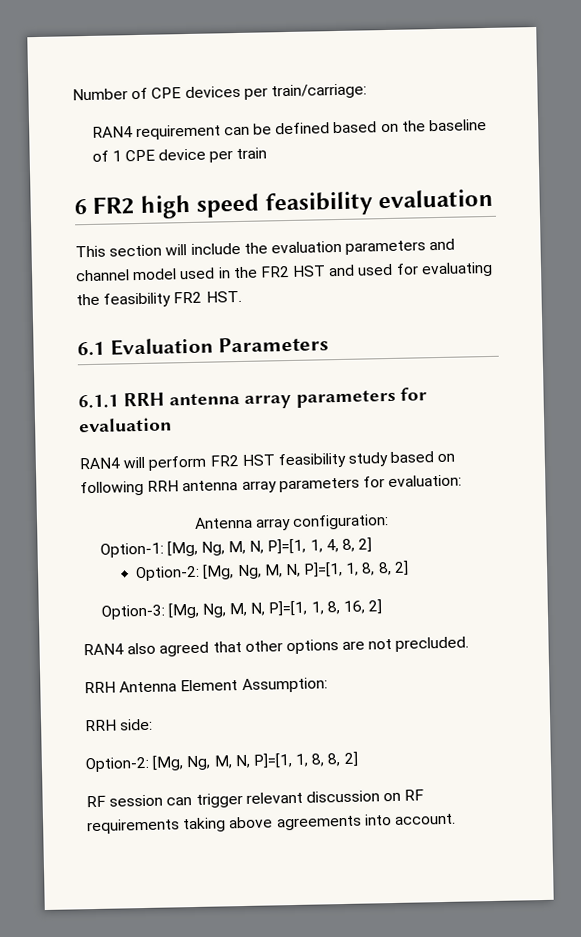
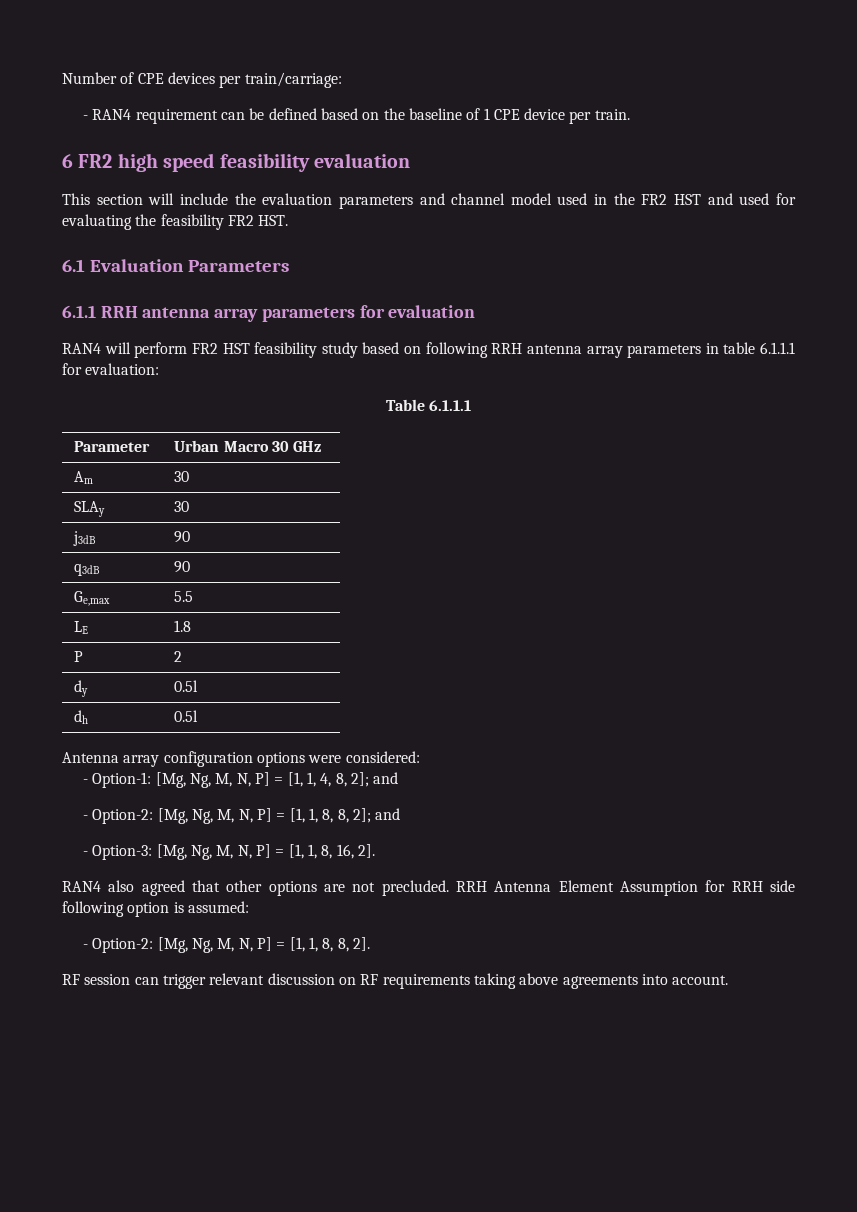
(367, 91) none -> [83,115,89,120] -
[236,147,268,160] train -> [594,109,630,120] train.
(360, 485) none -> [705,342,795,354] in table 6.1.1.1
[193,514,390,531] Antenna array configuration: // -> [385,399,472,411] [74,441,151,452] [174,440,322,452] [74,471,94,484] [174,471,190,482] [74,501,106,517] [174,501,190,512] [73,531,97,546] [174,531,191,543] [74,564,101,576] [174,561,191,573] [74,591,111,606] [174,591,194,602] [74,621,89,634] [174,620,192,632] [74,651,84,662] [174,651,183,662] [74,680,89,697] [174,680,199,692] [74,710,89,724] [174,710,199,722] [62,751,420,767] [83,779,89,784] Table 6.1.1.1 // Parameter | Urban Macro 30 GHz // Am | 30 // SLAy | 30 // j3dB | 90 // q3dB | 90 // Ge,max | 5.5 // LE | 1.8 // P | 2 // dy | 0.5l // dh | 0.5l // Antenna array configuration options were considered: // -
[267,537,373,555] [135,560,409,582] P]=[1, 1, 4, 8, 2] // Option-2: [Mg, Ng, M, N, P]=[1, 1, 8, 8, 2] // -> [254,772,399,787] [83,808,401,824] [83,851,89,856] P] = [1, 1, 4, 8, 2]; and // - Option-2: [Mg, Ng, M, N, P] = [1, 1, 8, 8, 2]; and // -
[268,600,308,617] P]=[1, -> [255,844,304,859] P] = [1,
[368,599,383,615] 2] -> [357,844,375,858] 2].
(470, 644) // -> (449, 888) none
[241,677,328,694] [85,718,154,732] [85,751,358,773] Assumption: // RRH side: // Option-2: [Mg, Ng, M, N, P]=[1, 1, 8, 8, 2] -> [620,880,796,896] [62,901,249,917] [83,937,370,953] Assumption for RRH side following option is assumed: // - Option-2: [Mg, Ng, M, N, P] = [1, 1, 8, 8, 2].

